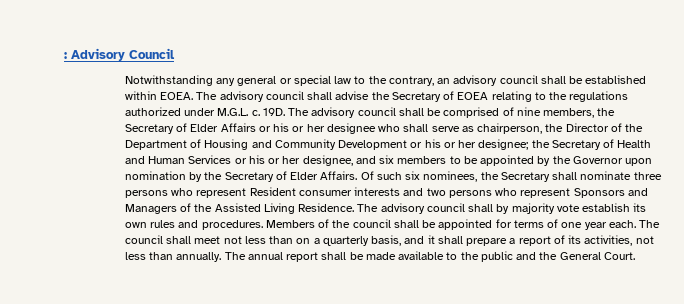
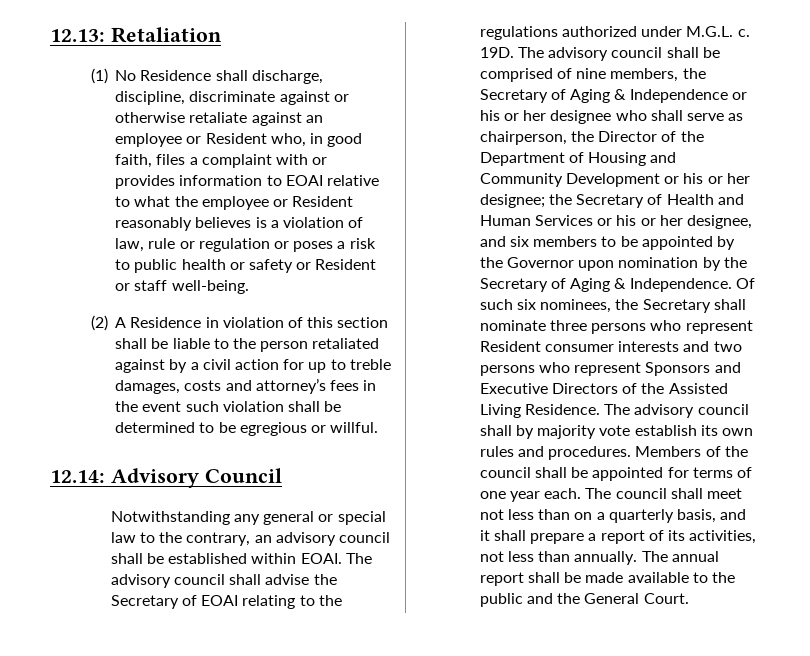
[64,52,67,59] : -> [50,27,222,43] [90,68,323,84] [115,91,349,105] [115,112,323,126] [115,133,363,147] [115,154,328,168] [115,175,380,189] [115,196,354,210] [115,217,364,231] [115,238,376,252] [115,259,377,273] [115,280,249,294] [90,315,389,331] [115,338,380,352] [115,359,391,373] [115,378,377,394] [115,401,342,412] [115,422,379,436] [50,470,105,483] 12.13: Retaliation // (1) No Residence shall discharge, discipline, discriminate against or otherwise retaliate against an employee or Resident who, in good faith, files a complaint with or provides information to EOAI relative to what the employee or Resident reasonably believes is a violation of law, rule or regulation or poses a risk to public health or safety or Resident or staff well-being. // (2) A Residence in violation of this section shall be liable to the person retaliated against by a civil action for up to treble damages, costs and attorney’s fees in the event such violation shall be determined to be egregious or willful. // 12.14:
[160,92,194,100] EOEA. -> [300,553,342,564] EOAI.
[457,92,489,100] EOEA -> [201,595,239,606] EOAI
[190,123,256,132] Elder Affairs -> [570,89,728,103] Aging & Independence
[290,171,358,180] Elder Affairs. -> [570,278,732,292] Aging & Independence.
[124,204,177,214] Managers -> [479,383,619,394] Executive Directors

